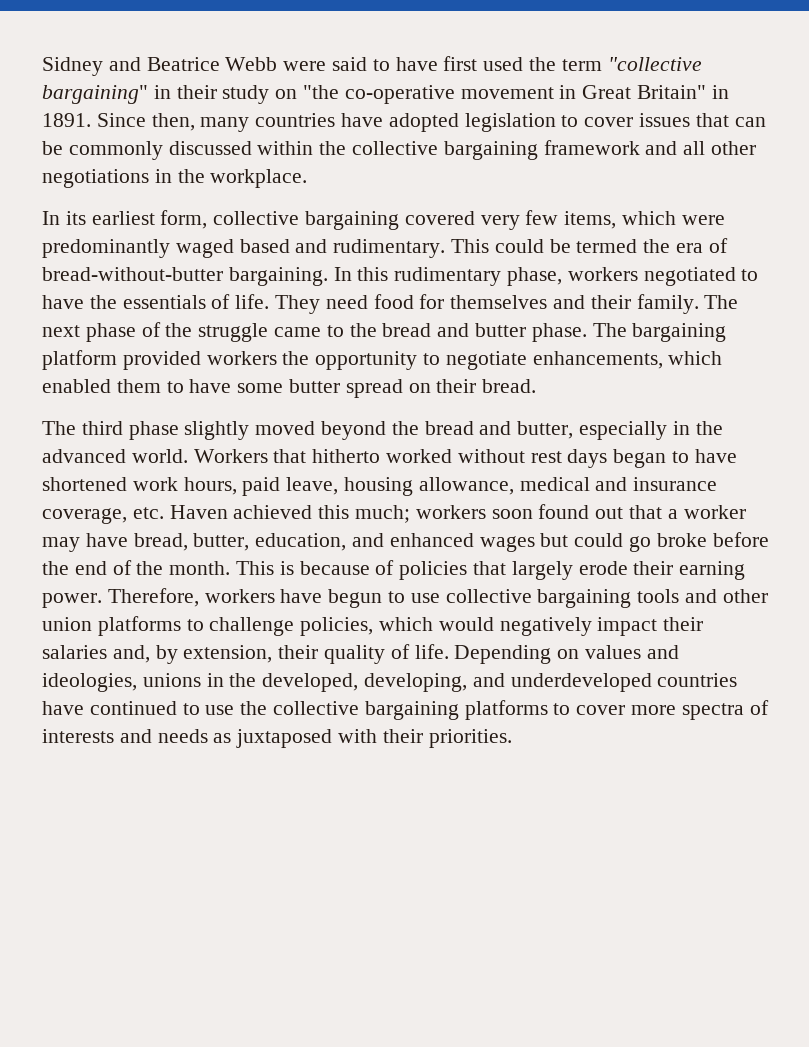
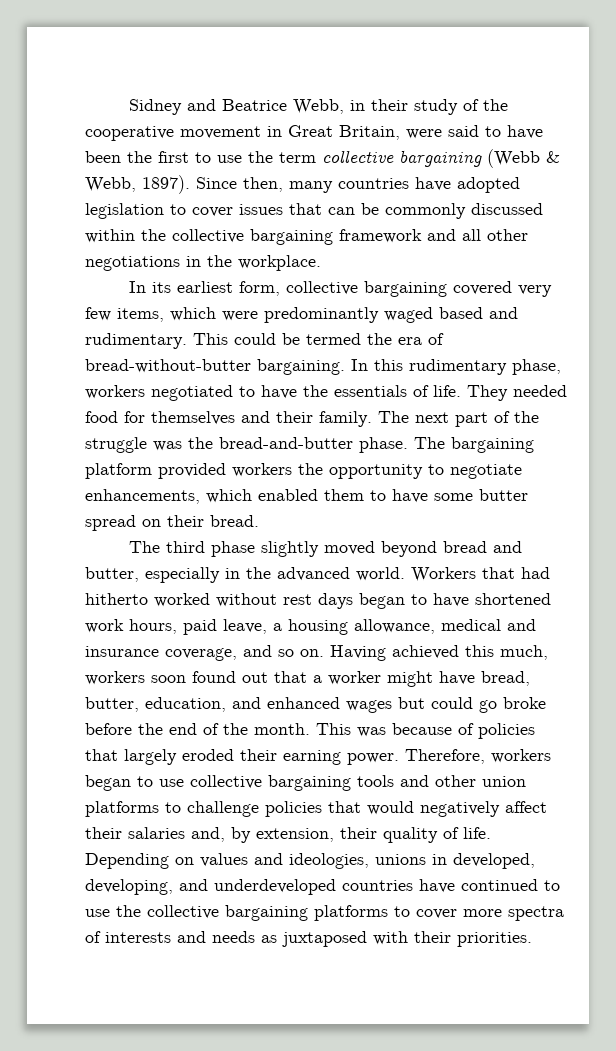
[225,56,702,71] [42,85,729,104] [42,113,91,127] Webb were said to have first used the term "collective bargaining" in their study on "the co-operative movement in Great Britain" in 1891. -> [293,99,509,115] [85,125,543,141] [85,149,560,168] [85,175,190,194] Webb, in their study of the cooperative movement in Great Britain, were said to have been the first to use the term collective bargaining (Webb & Webb, 1897).
[325,295,368,309] need -> [513,385,567,397] needed
[85,323,136,342] phase -> [455,412,488,427] part
[274,323,527,337] came to the bread and butter -> [153,437,353,451] was the bread-and-butter
[391,421,419,435] the -> (438, 549) none
(307, 456) none -> [521,567,550,579] had
(339, 486) none -> [273,623,282,631] a
[132,505,228,519] etc. Haven -> [243,645,386,661] and so on. Having
[355,505,411,523] much; -> [500,645,548,660] much,
[42,537,80,552] may -> [387,671,433,687] might
[279,561,294,575] is -> [357,727,386,737] was
[578,561,628,575] erode -> [182,749,234,761] eroded
[280,589,383,608] have begun -> [85,775,131,791] began
[300,617,434,636] policies, which -> [265,801,361,817] policies that
[597,617,658,636] impact -> [505,801,547,813] affect
[229,673,257,687] the -> (447, 859) none

